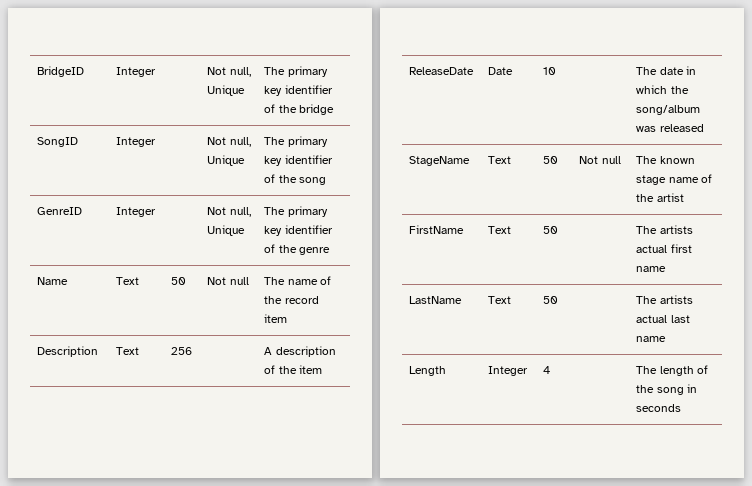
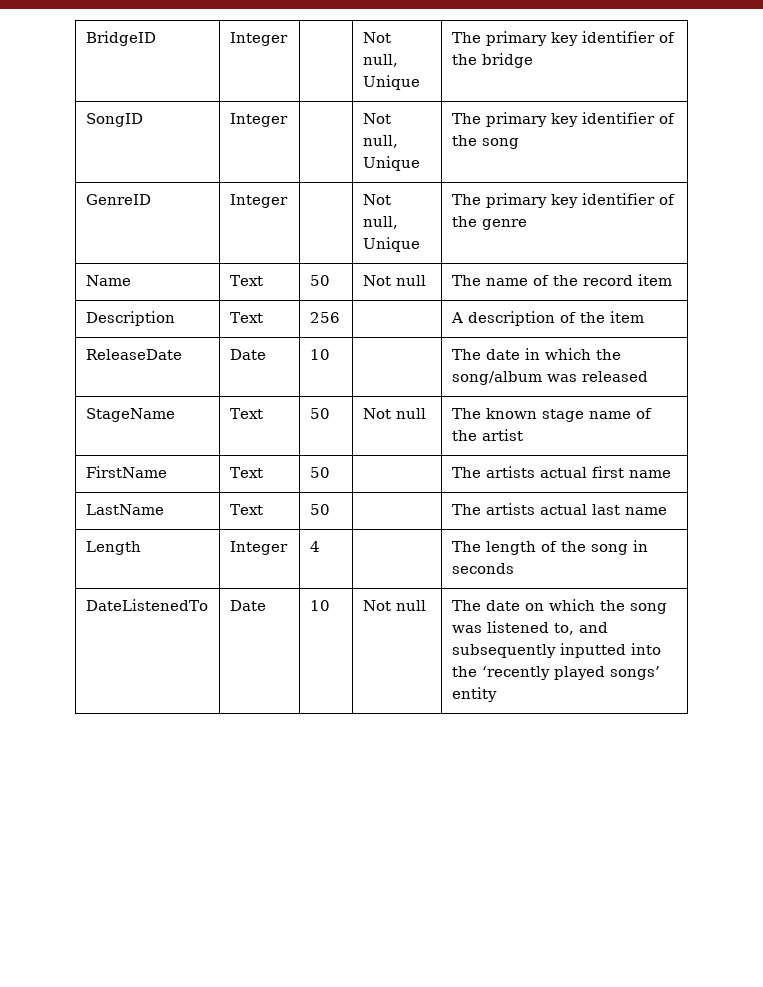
(682, 408) none -> [86,599,209,611] [230,600,267,611] [310,600,331,611] [363,600,427,611] [452,599,668,614] [452,621,609,635] [452,643,662,658] [452,666,661,680] [452,687,498,702] // DateListenedTo | Date | 10 | Not null | The date on which the song was listened to, and subsequently inputted into the ‘recently played songs’ entity

